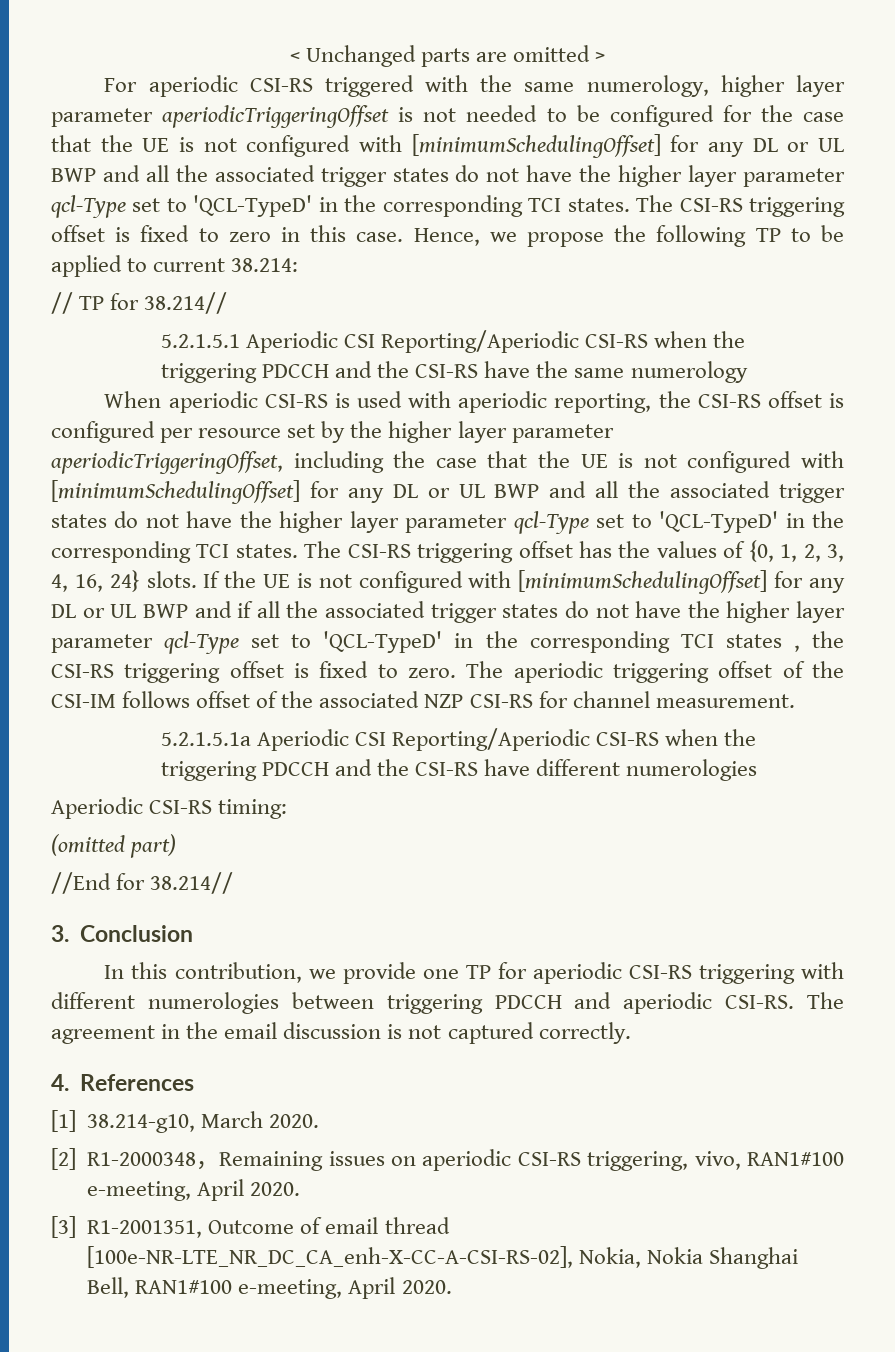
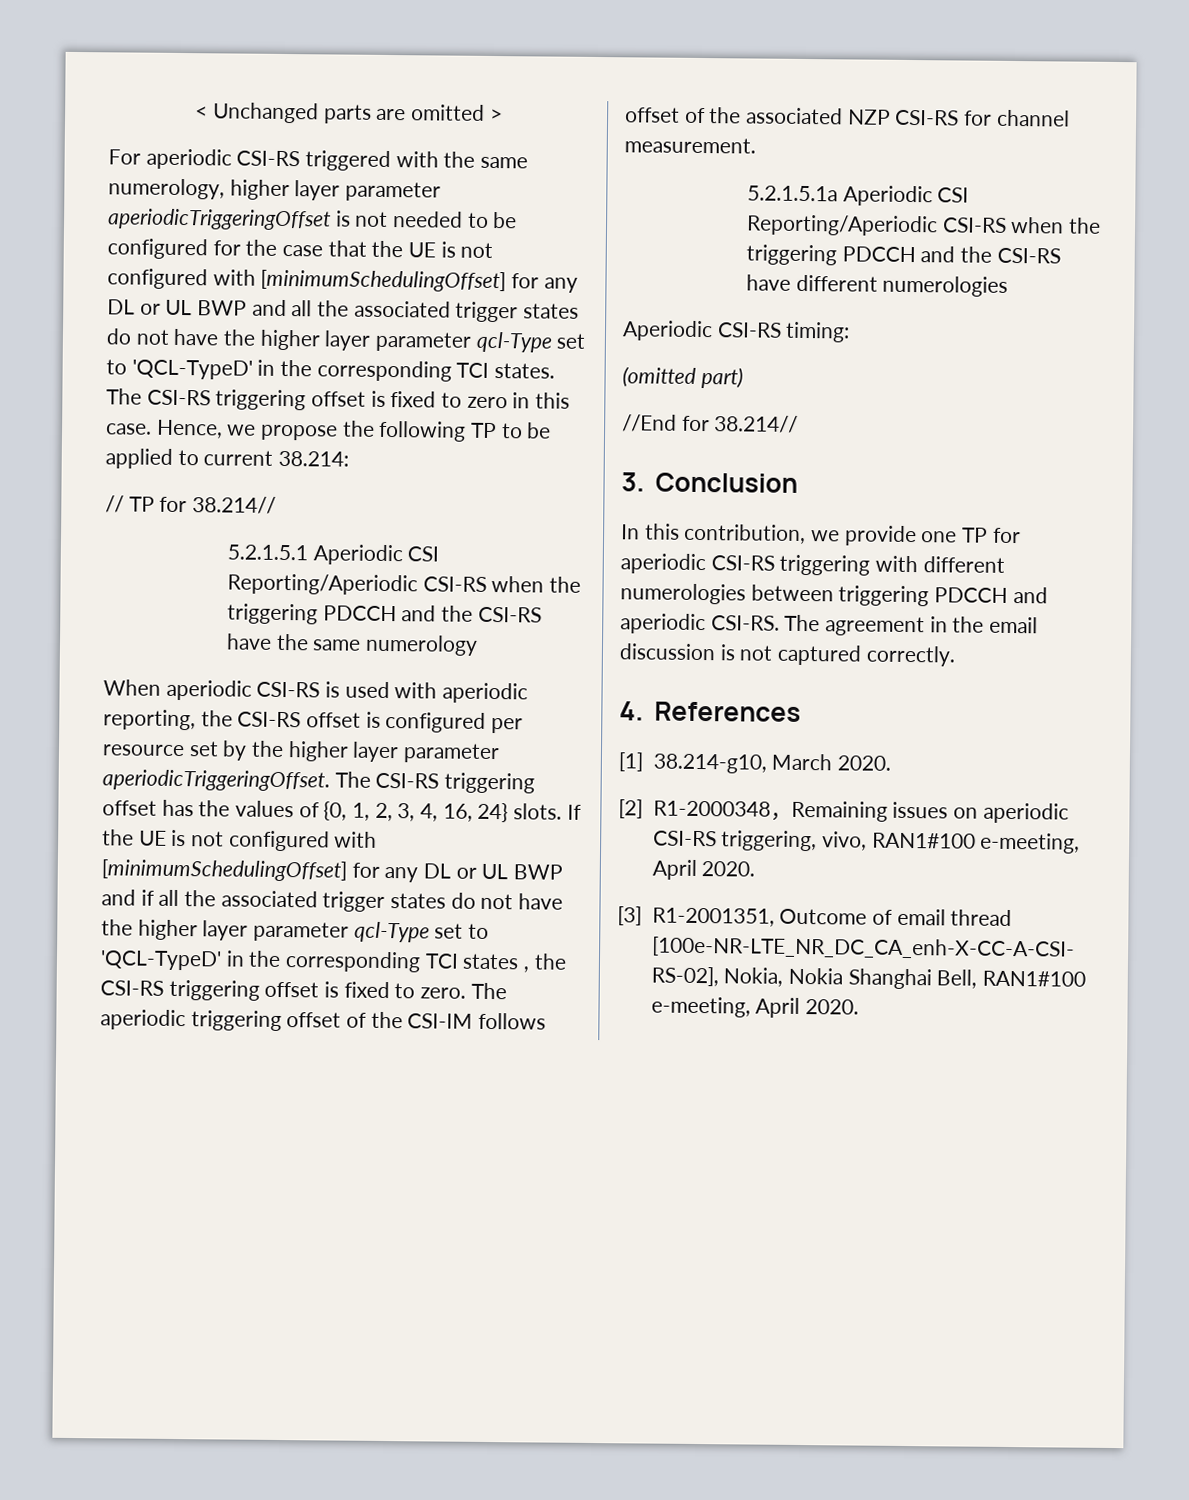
[51,451,845,474] [51,480,845,504] [51,511,844,534] [51,541,298,563] aperiodicTriggeringOffset, including the case that the UE is not configured with [minimumSchedulingOffset] for any DL or UL BWP and all the associated trigger states do not have the higher layer parameter qcl-Type set to 'QCL-TypeD' in the corresponding TCI states. -> [102,769,330,792] aperiodicTriggeringOffset.

